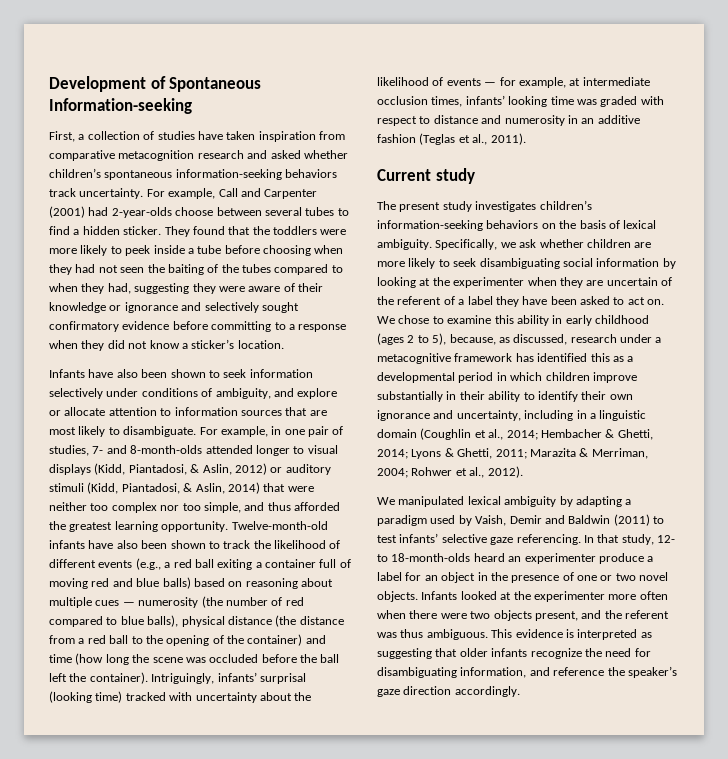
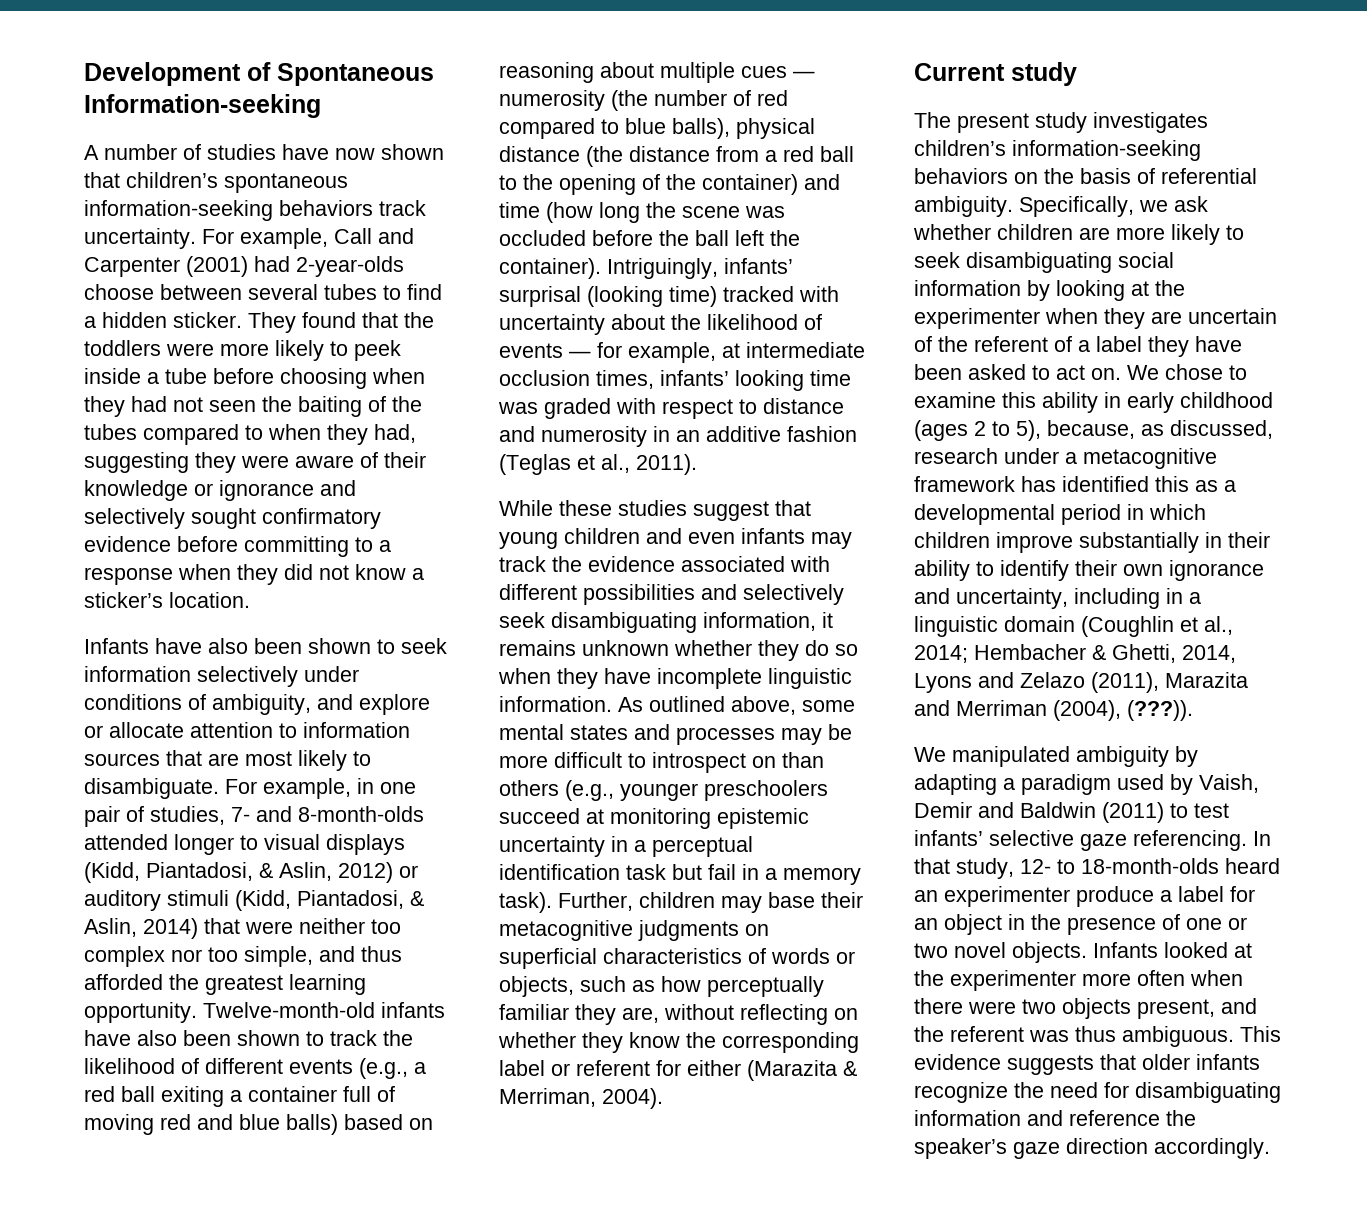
[49,131,345,142] [49,150,348,161] First, a collection of studies have taken inspiration from comparative metacognition research and asked whether -> [84,144,444,160] [84,172,120,188] A number of studies have now shown that
(526, 139) none -> [499,500,811,521] [499,528,852,549] [499,556,830,572] [499,584,844,605] [499,612,833,633] [499,640,858,661] [498,668,852,689] [499,696,855,715] [499,724,852,745] [499,752,824,773] [499,780,828,801] [499,808,809,829] [499,836,753,857] [499,864,861,885] [499,892,863,913] [499,920,769,941] [499,948,855,969] [499,976,824,997] [499,1004,858,1025] [498,1032,859,1053] [499,1060,857,1081] [499,1088,663,1109] // While these studies suggest that young children and even infants may track the evidence associated with different possibilities and selectively seek disambiguating information, it remains unknown whether they do so when they have incomplete linguistic information. As outlined above, some mental states and processes may be more difficult to introspect on than others (e.g., younger preschoolers succeed at monitoring epistemic uncertainty in a perceptual identification task but fail in a memory task). Further, children may base their metacognitive judgments on superficial characteristics of words or objects, such as how perceptually familiar they are, without reflecting on whether they know the corresponding label or referent for either (Marazita & Merriman, 2004).
[623,220,657,229] lexical -> [1161,168,1257,184] referential
[377,448,648,459] [377,466,523,478] 2014; Lyons & Ghetti, 2011; Marazita & Merriman, 2004; Rohwer et al., 2012). -> [1182,645,1236,663] [914,672,1248,693] [914,700,1193,721] 2014, Lyons and Zelazo (2011), Marazita and Merriman (2004), (???)).
[467,496,501,505] lexical -> (1070, 756) none
[565,629,652,640] [377,648,432,659] is interpreted as suggesting -> [1007,1055,1094,1075] suggests
[460,667,527,678] information, -> [914,1110,1021,1126] information

